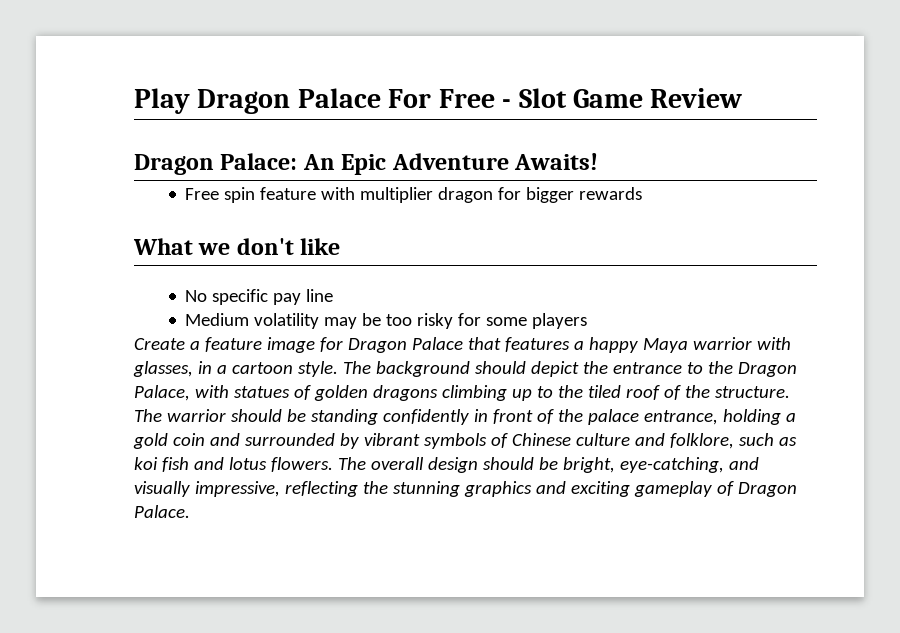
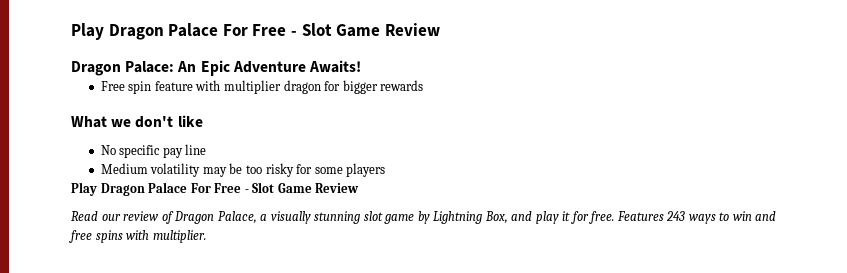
[134,337,791,353] [133,361,797,377] [134,385,790,401] [134,409,796,425] [133,433,797,449] [134,457,759,473] [134,481,797,497] [134,505,190,518] Create a feature image for Dragon Palace that features a happy Maya warrior with glasses, in a cartoon style. The background should depict the entrance to the Dragon Palace, with statues of golden dragons climbing up to the tiled roof of the structure. The warrior should be standing confidently in front of the palace entrance, holding a gold coin and surrounded by vibrant symbols of Chinese culture and folklore, such as koi fish and lotus flowers. The overall design should be bright, eye-catching, and visually impressive, reflecting the stunning graphics and exciting gameplay of Dragon Palace. -> [71,182,360,196] [71,211,777,224] [69,230,206,243] Play Dragon Palace For Free - Slot Game Review // Read our review of Dragon Palace, a visually stunning slot game by Lightning Box, and play it for free. Features 243 ways to win and free spins with multiplier.

